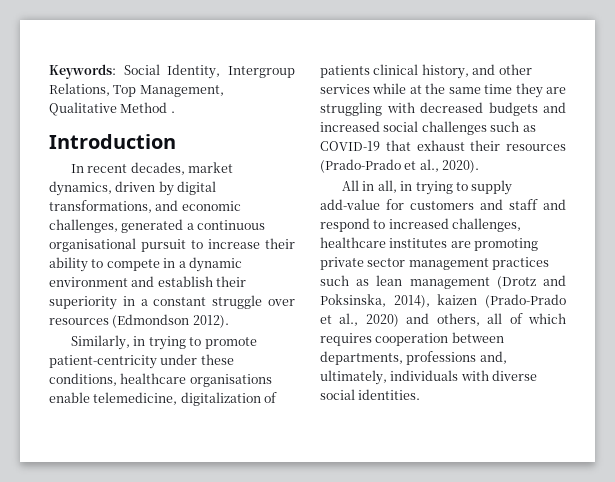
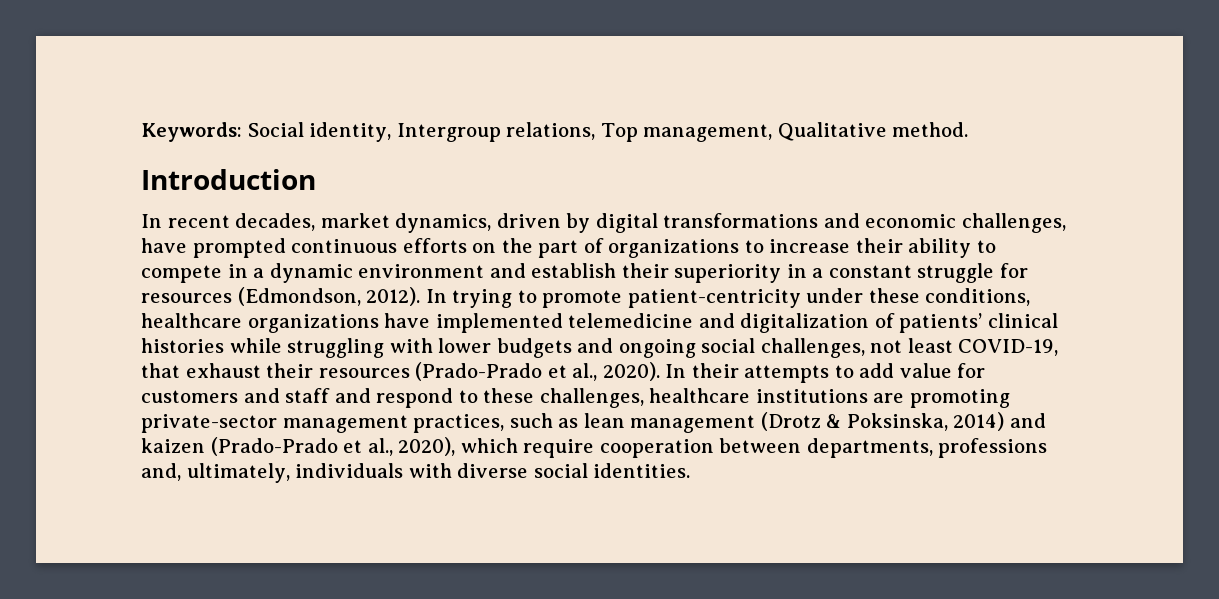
[167,64,295,79] [49,83,224,97] [49,102,175,116] Identity, Intergroup Relations, Top Management, Qualitative Method . -> [309,122,969,142] identity, Intergroup relations, Top management, Qualitative method.
[49,200,152,213] transformations, -> [663,213,819,228] transformations
[121,219,266,233] [49,238,186,252] generated a continuous organisational pursuit -> [141,238,740,258] have prompted continuous efforts on the part of organizations
[268,299,295,306] [49,314,190,328] over resources (Edmondson -> [999,263,1028,278] [141,287,361,306] for resources (Edmondson,
[71,335,146,350] // Similarly, in -> [425,289,447,303] In
[189,374,272,387] [49,392,278,406] [320,64,532,79] [320,83,566,98] organisations enable telemedicine, digitalization of patients clinical history, and other services while at the same time they are -> [247,313,1058,333] [141,338,282,353] organizations have implemented telemedicine and digitalization of patients’ clinical histories while
[420,102,483,113] decreased -> [438,338,492,353] lower
[320,121,536,135] [320,141,380,151] increased social challenges such as COVID-19 -> [618,338,1059,358] ongoing social challenges, not least COVID-19,
[342,180,513,195] [320,199,380,210] // All in all, in trying to supply add-value -> [665,363,952,383] In their attempts to add value
[388,218,449,229] increased -> [483,388,535,403] these
[389,238,448,248] institutes -> [755,389,868,403] institutions
[320,257,550,270] private sector management practices -> [141,414,505,433] private-sector management practices,
[543,275,566,286] [320,294,566,308] [320,313,566,327] [320,333,372,346] and Poksinska, 2014), kaizen (Prado-Prado et al., 2020) and others, all of which requires -> [826,412,1046,431] [141,437,595,458] & Poksinska, 2014) and kaizen (Prado-Prado et al., 2020), which require

